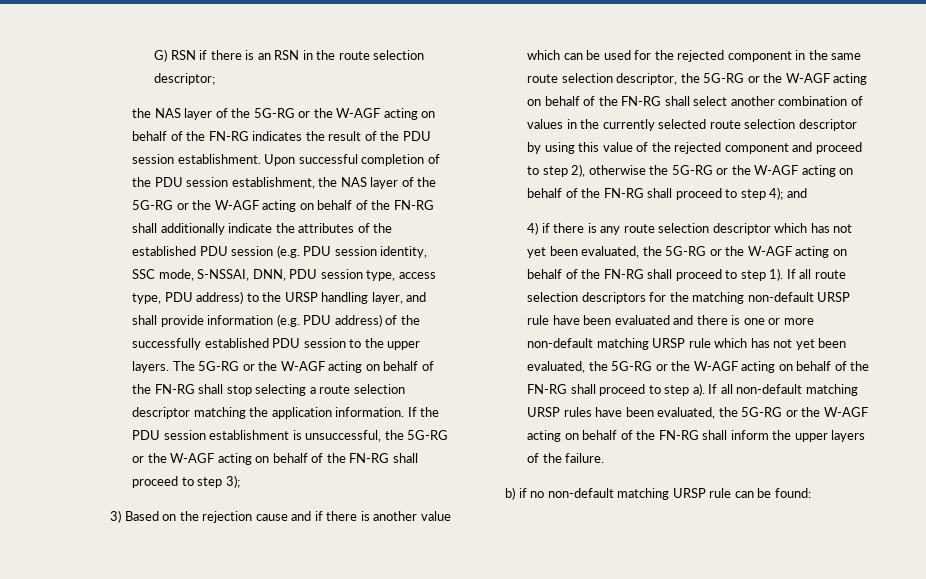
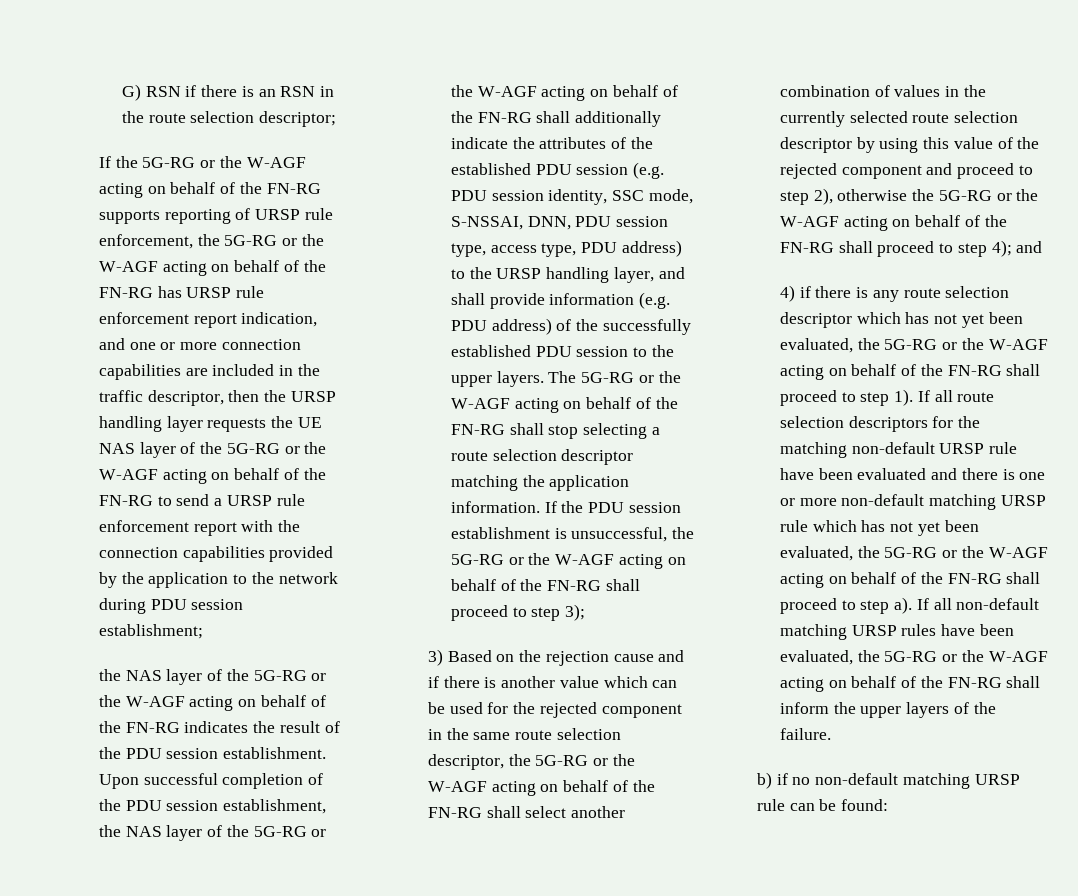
(216, 79) none -> [98,156,306,168] [98,182,321,198] [98,208,333,224] [98,234,324,249] [98,260,326,276] [98,286,265,298] [98,312,318,328] [98,338,301,350] [98,364,320,380] [98,390,336,406] [98,416,322,432] [98,442,327,458] [98,468,326,484] [98,494,305,506] [98,520,301,536] [98,546,334,562] [98,572,338,588] [98,598,244,614] [98,624,203,639] // If the 5G-RG or the W-AGF acting on behalf of the FN-RG supports reporting of URSP rule enforcement, the 5G-RG or the W-AGF acting on behalf of the FN-RG has URSP rule enforcement report indication, and one or more connection capabilities are included in the traffic descriptor, then the URSP handling layer requests the UE NAS layer of the 5G-RG or the W-AGF acting on behalf of the FN-RG to send a URSP rule enforcement report with the connection capabilities provided by the application to the network during PDU session establishment;

